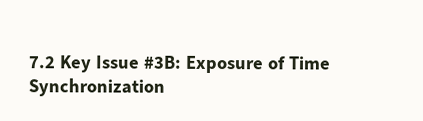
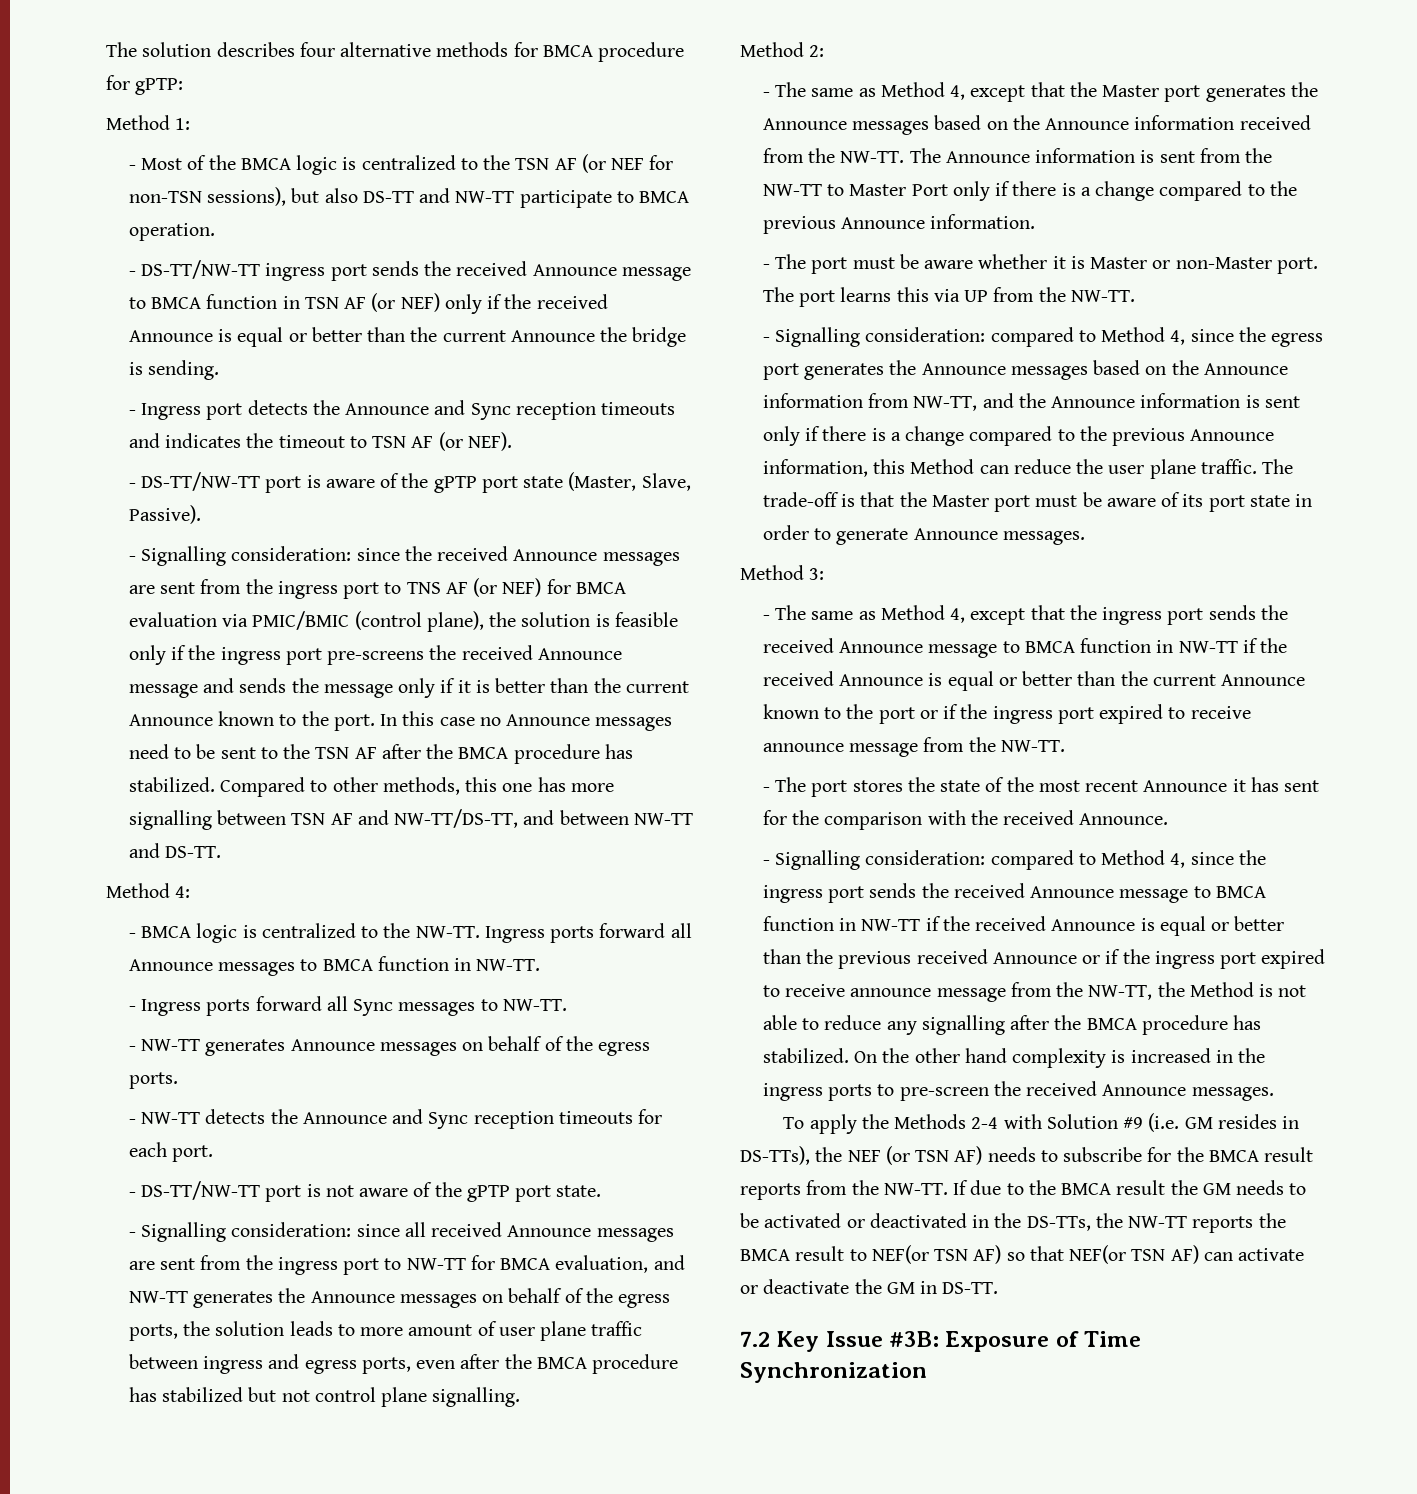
(28, 62) none -> [106,42,685,62] [106,75,184,95] [106,115,191,130] [128,154,674,175] [128,187,690,208] [128,223,215,241] [128,260,691,281] [128,293,608,314] [128,327,687,347] [128,360,219,380] [128,400,676,420] [128,432,512,451] [128,472,691,493] [128,505,201,524] [128,546,680,566] [128,578,626,599] [128,611,678,632] [128,645,622,665] [128,678,689,698] [128,711,673,731] [128,744,633,764] [128,777,614,797] [128,809,693,830] [128,843,221,858] [106,883,191,898] [128,923,692,943] [128,956,541,976] [128,996,567,1016] [128,1036,651,1056] [128,1072,178,1089] [128,1109,663,1129] [128,1142,213,1162] [128,1181,602,1202] [128,1222,674,1242] [128,1255,685,1275] [128,1288,671,1308] [128,1321,643,1341] [128,1354,679,1374] [128,1387,521,1407] [740,42,825,57] [762,82,1318,102] [762,115,1311,135] [762,148,1273,163] [762,181,1297,201] [762,214,1036,234] [762,254,1318,274] [762,287,1135,307] [762,327,1324,347] [762,360,1288,380] [762,393,1300,411] [762,426,1275,446] [762,459,1294,479] [762,492,1313,512] [762,525,1085,545] [740,565,825,580] [762,605,1288,625] [762,638,1288,658] [762,671,1306,691] [762,704,1251,724] [762,737,1065,757] [762,777,1320,797] [762,810,1169,830] [762,850,1266,870] [762,883,1266,903] [762,916,1285,936] [762,949,1326,969] [762,982,1307,1002] [762,1015,1262,1035] [762,1048,1266,1068] [762,1081,1274,1101] [783,1113,1300,1134] [740,1146,1314,1165] [740,1180,1307,1200] [740,1213,1286,1233] [740,1245,1305,1264] [740,1279,999,1294] The solution describes four alternative methods for BMCA procedure for gPTP: // Method 1: // - Most of the BMCA logic is centralized to the TSN AF (or NEF for non-TSN sessions), but also DS-TT and NW-TT participate to BMCA operation. // - DS-TT/NW-TT ingress port sends the received Announce message to BMCA function in TSN AF (or NEF) only if the received Announce is equal or better than the current Announce the bridge is sending. // - Ingress port detects the Announce and Sync reception timeouts and indicates the timeout to TSN AF (or NEF). // - DS-TT/NW-TT port is aware of the gPTP port state (Master, Slave, Passive). // - Signalling consideration: since the received Announce messages are sent from the ingress port to TNS AF (or NEF) for BMCA evaluation via PMIC/BMIC (control plane), the solution is feasible only if the ingress port pre-screens the received Announce message and sends the message only if it is better than the current Announce known to the port. In this case no Announce messages need to be sent to the TSN AF after the BMCA procedure has stabilized. Compared to other methods, this one has more signalling between TSN AF and NW-TT/DS-TT, and between NW-TT and DS-TT. // Method 4: // - BMCA logic is centralized to the NW-TT. Ingress ports forward all Announce messages to BMCA function in NW-TT. // - Ingress ports forward all Sync messages to NW-TT. // - NW-TT generates Announce messages on behalf of the egress ports. // - NW-TT detects the Announce and Sync reception timeouts for each port. // - DS-TT/NW-TT port is not aware of the gPTP port state. // - Signalling consideration: since all received Announce messages are sent from the ingress port to NW-TT for BMCA evaluation, and NW-TT generates the Announce messages on behalf of the egress ports, the solution leads to more amount of user plane traffic between ingress and egress ports, even after the BMCA procedure has stabilized but not control plane signalling. // Method 2: // - The same as Method 4, except that the Master port generates the Announce messages based on the Announce information received from the NW-TT. The Announce information is sent from the NW-TT to Master Port only if there is a change compared to the previous Announce information. // - The port must be aware whether it is Master or non-Master port. The port learns this via UP from the NW-TT. // - Signalling consideration: compared to Method 4, since the egress port generates the Announce messages based on the Announce information from NW-TT, and the Announce information is sent only if there is a change compared to the previous Announce information, this Method can reduce the user plane traffic. The trade-off is that the Master port must be aware of its port state in order to generate Announce messages. // Method 3: // - The same as Method 4, except that the ingress port sends the received Announce message to BMCA function in NW-TT if the received Announce is equal or better than the current Announce known to the port or if the ingress port expired to receive announce message from the NW-TT. // - The port stores the state of the most recent Announce it has sent for the comparison with the received Announce. // - Signalling consideration: compared to Method 4, since the ingress port sends the received Announce message to BMCA function in NW-TT if the received Announce is equal or better than the previous received Announce or if the ingress port expired to receive announce message from the NW-TT, the Method is not able to reduce any signalling after the BMCA procedure has stabilized. On the other hand complexity is increased in the ingress ports to pre-screen the received Announce messages. // To apply the Methods 2-4 with Solution #9 (i.e. GM resides in DS-TTs), the NEF (or TSN AF) needs to subscribe for the BMCA result reports from the NW-TT. If due to the BMCA result the GM needs to be activated or deactivated in the DS-TTs, the NW-TT reports the BMCA result to NEF(or TSN AF) so that NEF(or TSN AF) can activate or deactivate the GM in DS-TT. //

